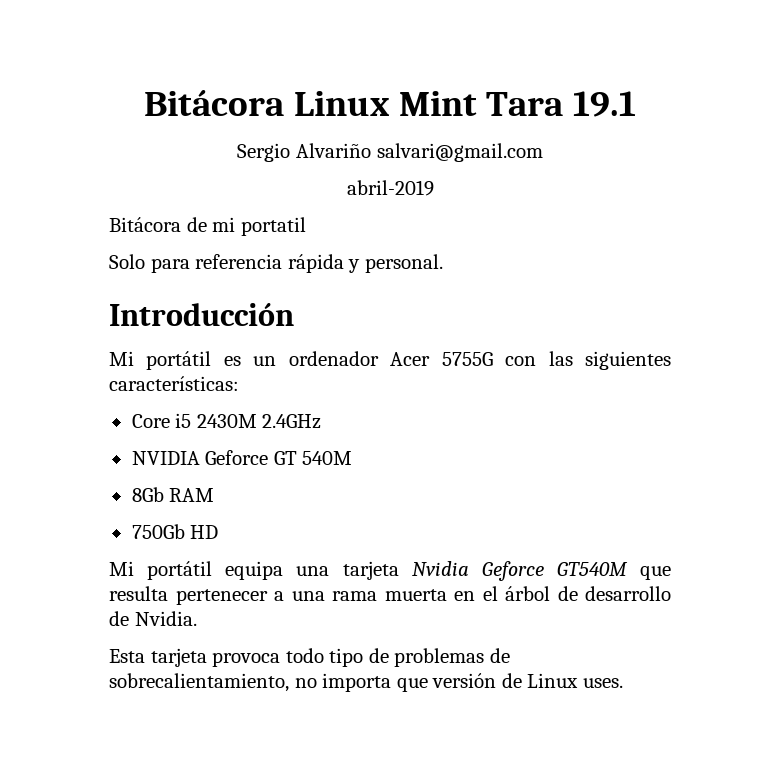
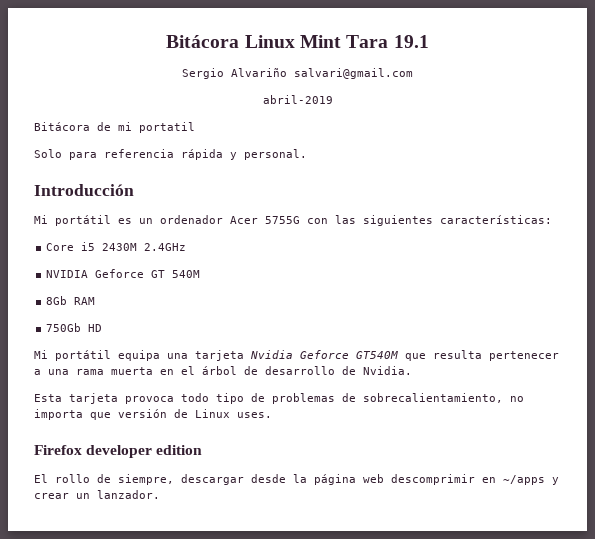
(623, 683) none -> [34,445,203,458] [34,474,559,485] [34,490,160,499] // Firefox developer edition // El rollo de siempre, descargar desde la página web descomprimir en ~/apps y crear un lanzador.

